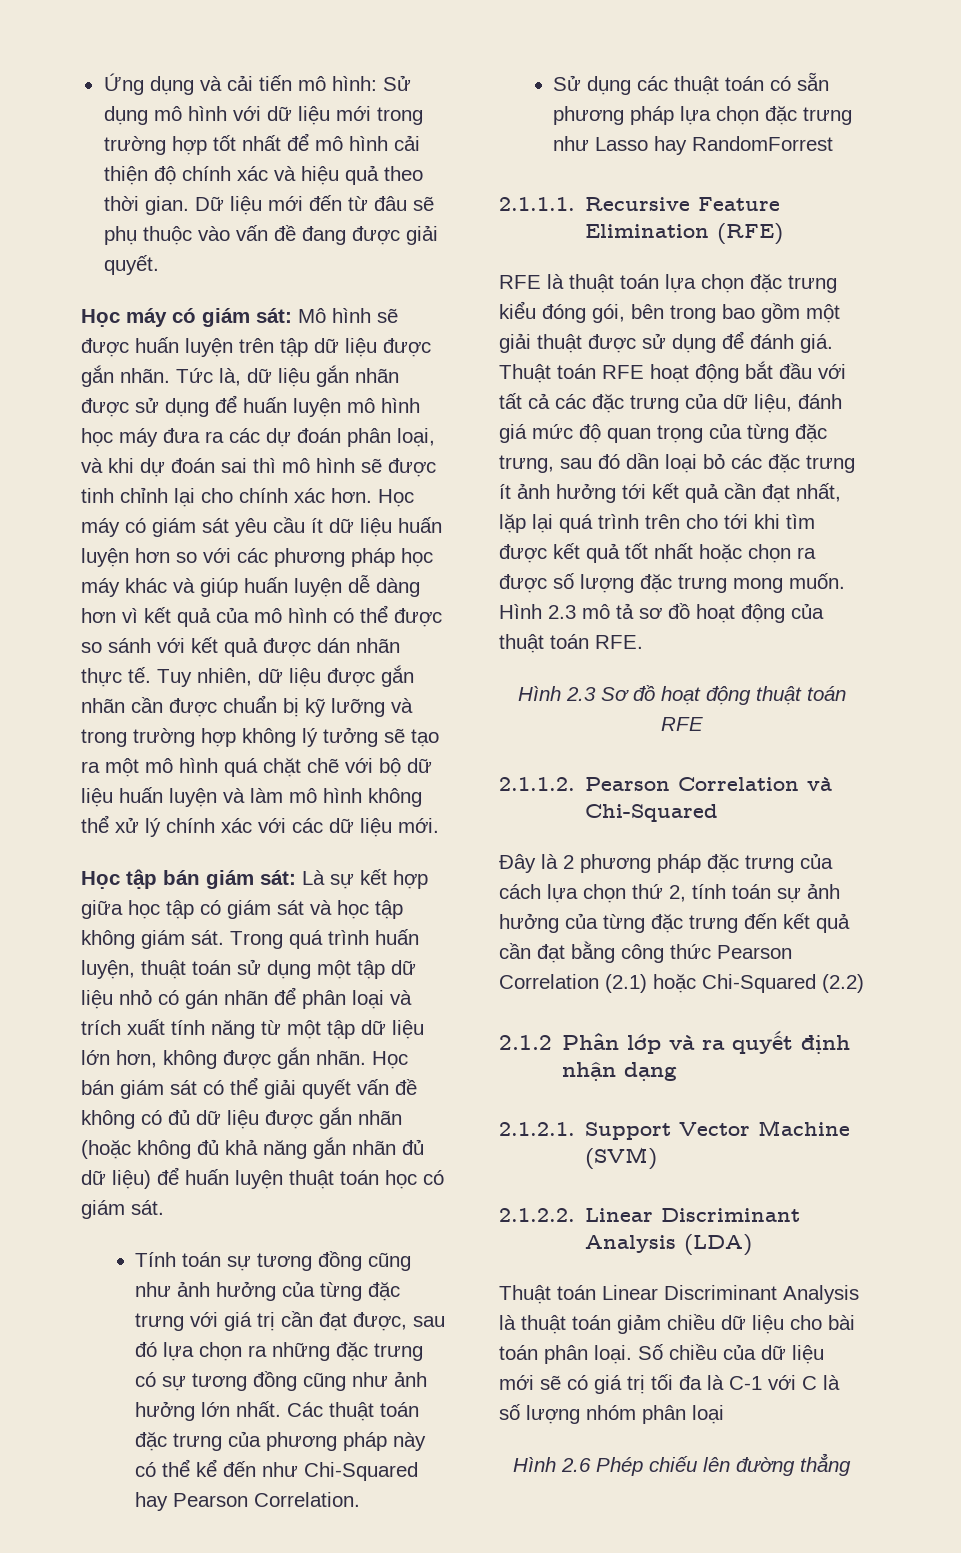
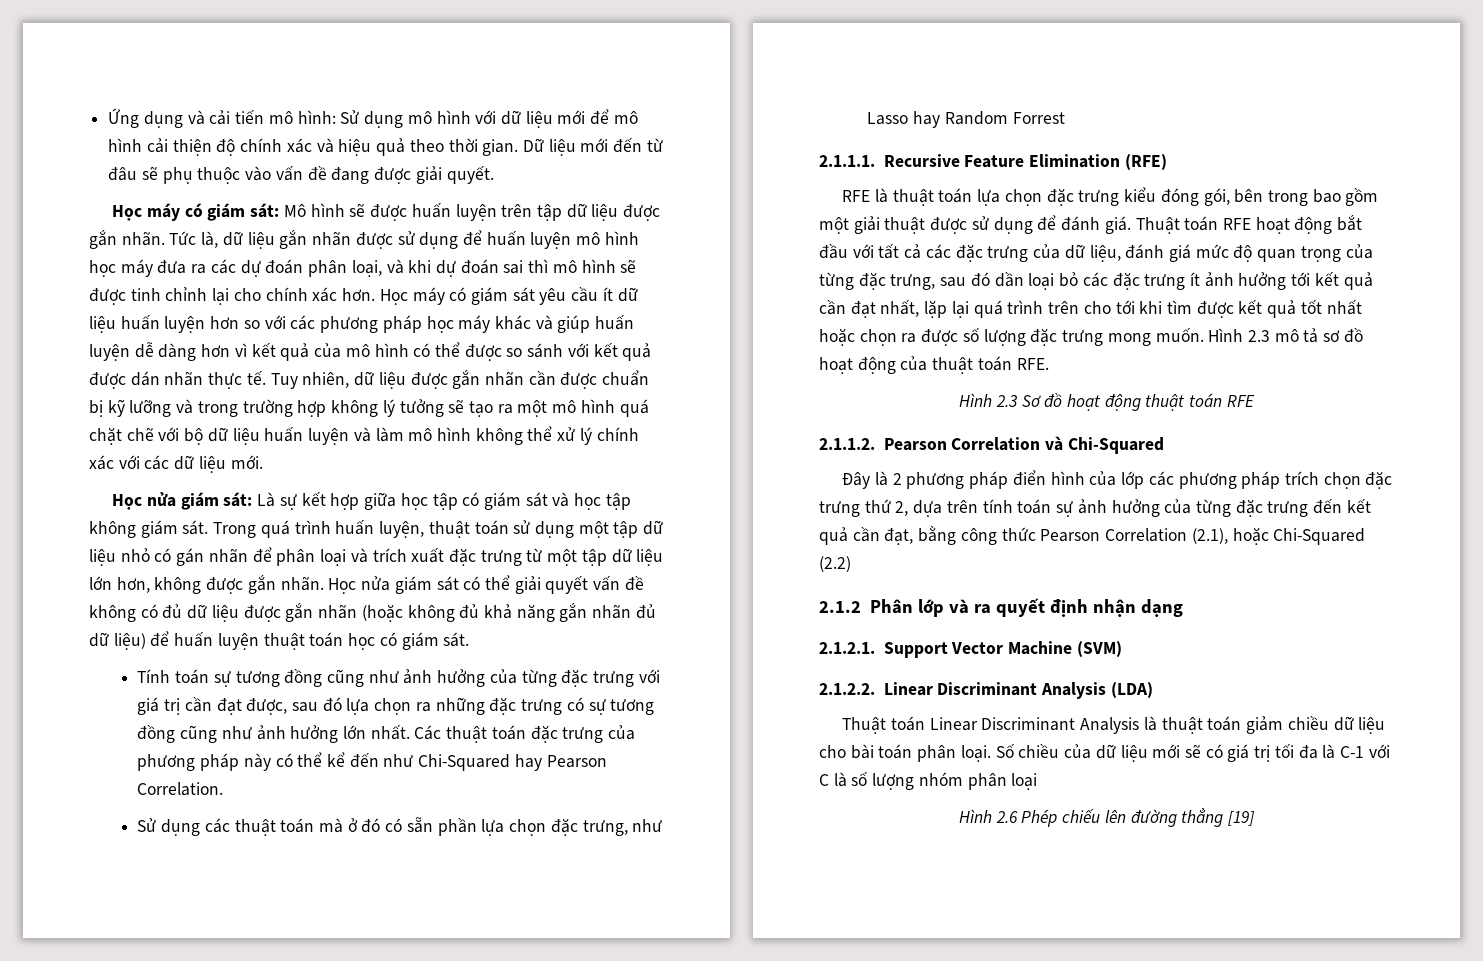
[376,107,423,125] [103,135,281,155] trong trường hợp tốt nhất -> (586, 117) none
[126,869,200,889] tập bán -> [146,492,176,507] nửa
[171,1020,255,1039] tính năng -> [448,548,522,566] đặc trưng
[81,1080,114,1095] bán -> [361,576,391,591] nửa
[770,72,830,91] [553,106,853,125] có sẵn phương pháp lựa chọn đặc trưng -> [318,817,628,836] mà ở đó có sẵn phần lựa chọn đặc trưng,
[692,136,834,151] RandomForrest -> [944,111,1065,125] Random Forrest
[707,853,833,873] [499,884,686,903] đặc trưng của cách lựa chọn thứ 2, -> [1012,470,1393,489] [819,499,978,517] điển hình của lớp các phương pháp trích chọn đặc trưng thứ 2, dựa trên
[537,944,565,963] đạt -> [884,528,914,545] đạt,
[605,974,647,993] (2.1) -> [1191,528,1228,544] (2.1),
(851, 1464) none -> [1228,811,1256,826] [19]

